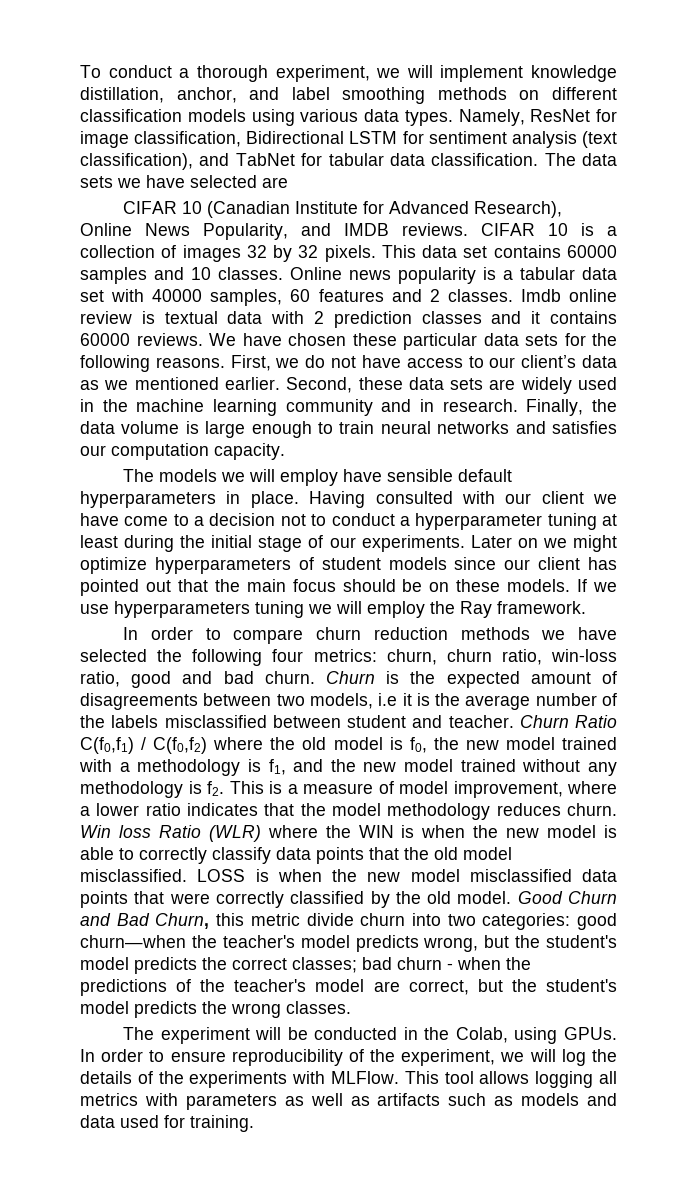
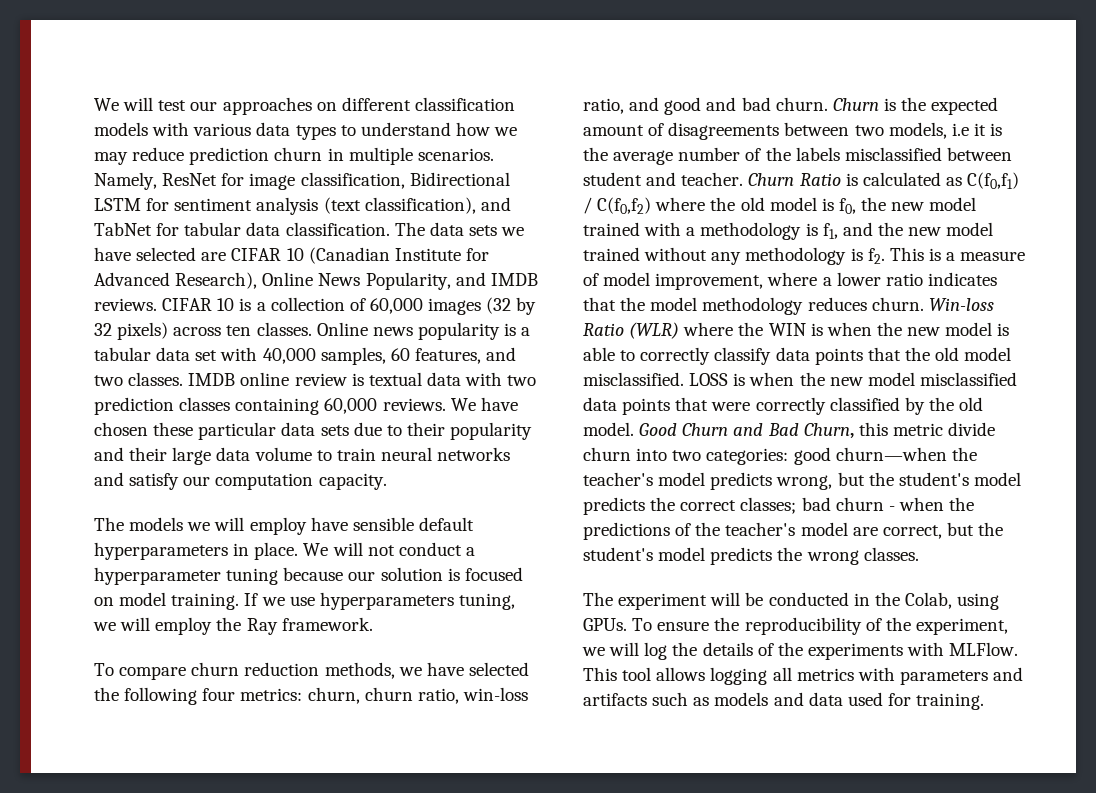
[80,65,617,82] [80,87,507,104] To conduct a thorough experiment, we will implement knowledge distillation, anchor, and label smoothing methods -> [94,97,312,115] We will test our approaches
[251,109,295,126] using -> [152,122,190,136] with
[404,110,453,126] types. -> [295,122,518,140] [94,147,494,165] types to understand how we may reduce prediction churn in multiple scenarios.
(288, 182) // -> (227, 256) none
[182,245,617,262] [80,267,211,284] images 32 by 32 pixels. This data set contains 60000 samples and 10 -> [369,297,537,315] [94,322,252,340] 60,000 images (32 by 32 pixels) across ten
[152,289,203,302] 40000 -> [262,348,316,364] 40,000
[318,289,561,302] features and 2 classes. Imdb -> [414,347,517,364] [94,372,236,386] features, and two classes. IMDB
[314,311,324,324] 2 -> [507,375,537,386] two
[491,311,618,324] [80,333,130,346] and it contains 60000 -> [235,398,378,415] containing 60,000
[564,333,617,346] [80,355,617,372] [80,377,618,394] [80,399,617,416] [80,421,312,438] for the following reasons. First, we do not have access to our client’s data as we mentioned earlier. Second, these data sets are widely used in the machine learning community and in research. Finally, the data volume is large enough -> [353,422,533,440] [94,447,312,465] due to their popularity and their large data volume
[552,421,617,434] satisfies -> [129,473,180,490] satisfy
[309,491,617,508] [80,513,618,530] [80,535,617,552] [80,557,617,574] [80,579,571,596] Having consulted with our client we have come to a decision not to conduct a hyperparameter tuning at least during the initial stage of our experiments. Later on we might optimize hyperparameters of student models since our client has pointed out that the main focus should be on these models. -> [303,542,475,556] [94,567,523,585] [94,592,240,610] We will not conduct a hyperparameter tuning because our solution is focused on model training.
[255,601,304,618] tuning -> [458,593,515,610] tuning,
[123,627,221,640] In order to -> [94,663,114,676] To
[460,627,530,640] methods -> [324,662,395,679] methods,
(120, 679) none -> [629,97,660,111] and
(617, 721) none -> [845,172,962,186] is calculated as
[80,825,151,838] Win loss -> [928,298,994,311] Win-loss
[80,1049,226,1062] In order to ensure -> [632,617,740,631] To ensure the
[284,1093,370,1106] as well as -> [993,667,1024,681] and

